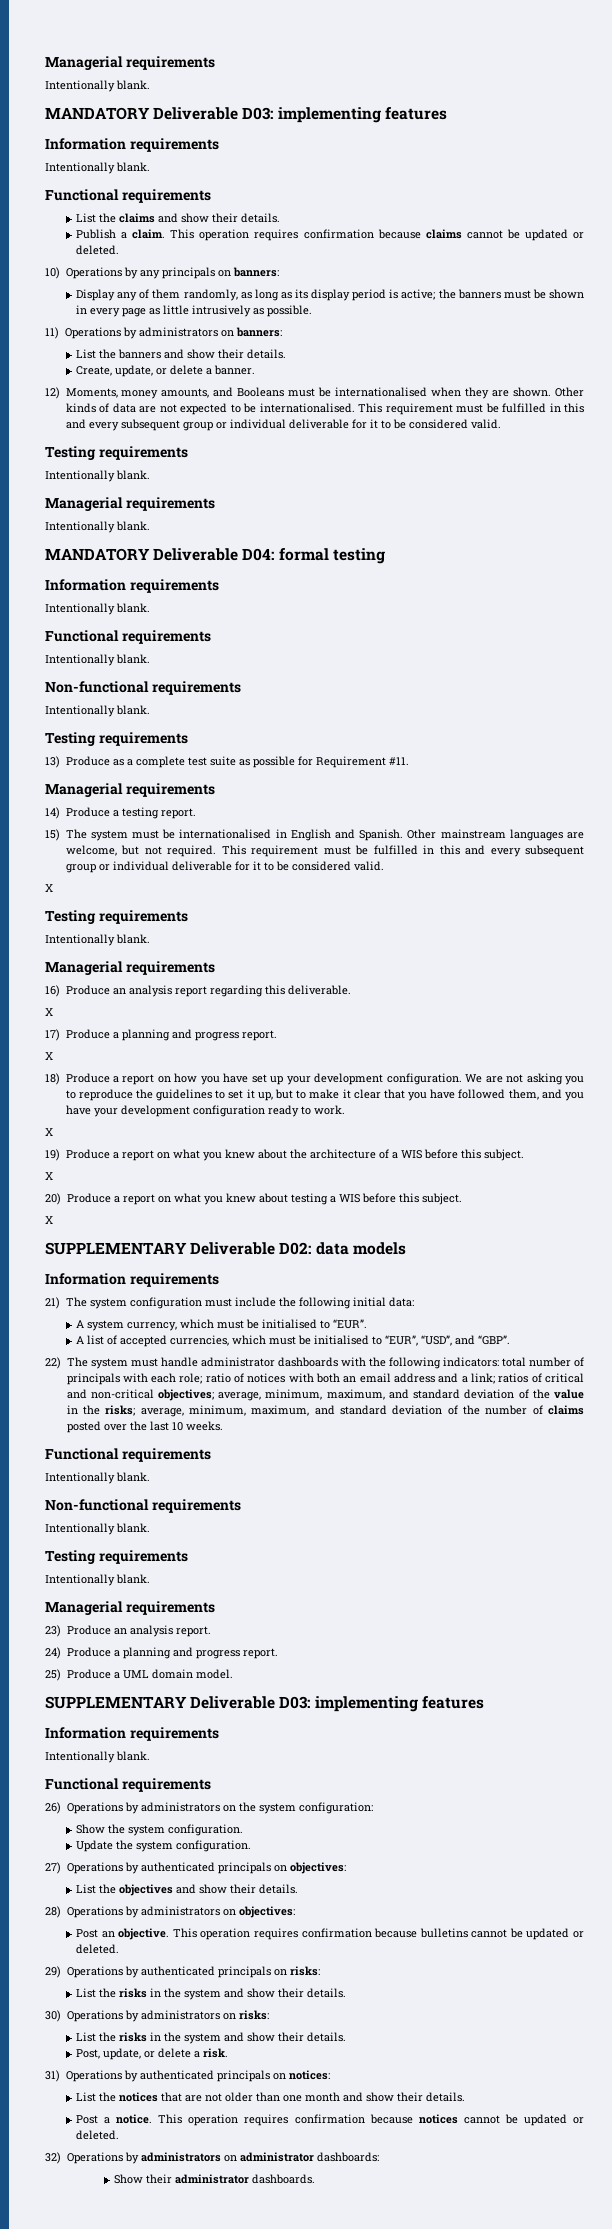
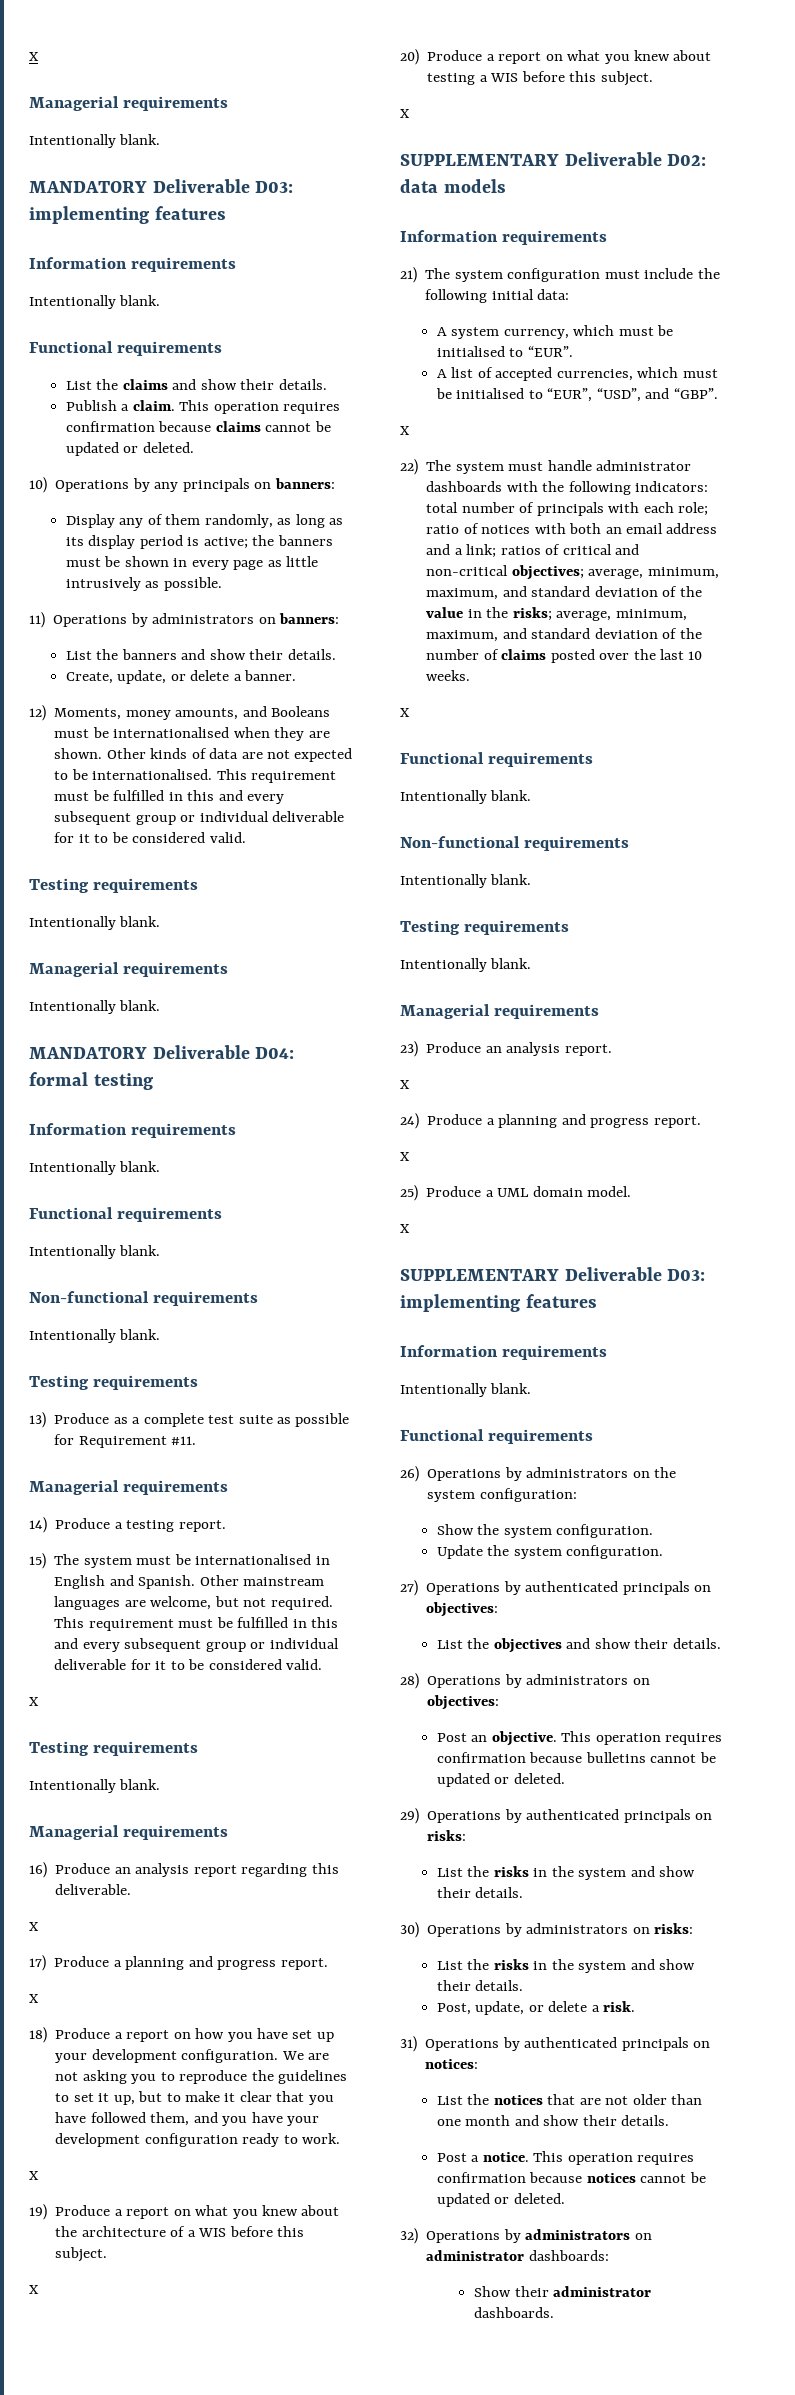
(45, 63) none -> [29,52,39,61] X //
(511, 1340) none -> [400,426,410,435] // X
(223, 1426) none -> [400,708,410,717] // X
(211, 1631) none -> [400,1080,410,1089] // X
(278, 1653) none -> [400,1152,410,1161] // X
(233, 1674) none -> [400,1224,410,1233] // X

